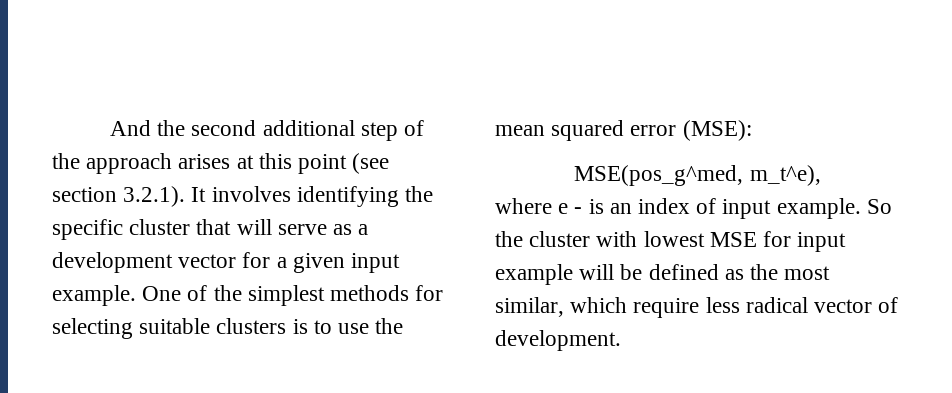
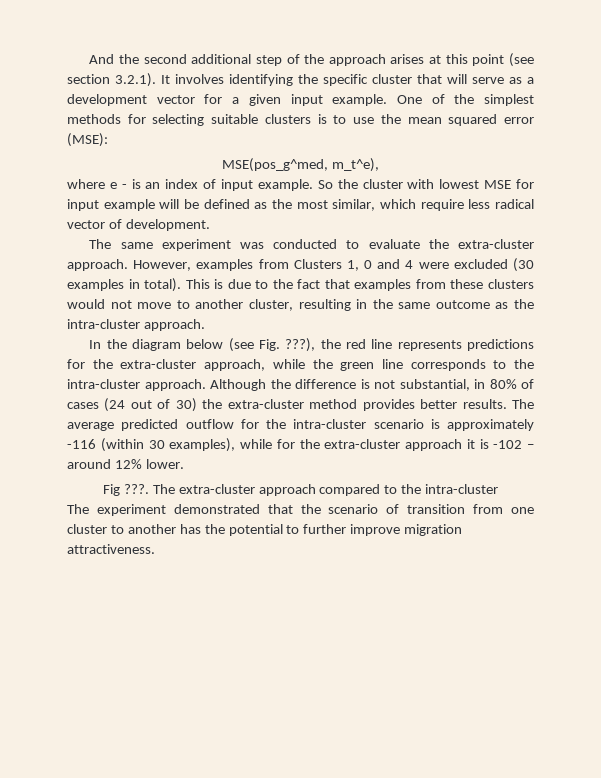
(621, 340) none -> [89,239,535,251] [67,258,534,272] [67,278,535,292] [67,299,534,311] [67,319,205,331] [89,338,534,352] [67,359,534,371] [67,379,534,391] [67,398,534,412] [67,419,534,431] [67,438,534,452] [67,459,184,469] [102,484,499,496] [67,504,535,516] [67,524,463,536] [67,544,155,554] // The same experiment was conducted to evaluate the extra-cluster approach. However, examples from Clusters 1, 0 and 4 were excluded (30 examples in total). This is due to the fact that examples from these clusters would not move to another cluster, resulting in the same outcome as the intra-cluster approach. // In the diagram below (see Fig. ???), the red line represents predictions for the extra-cluster approach, while the green line corresponds to the intra-cluster approach. Although the difference is not substantial, in 80% of cases (24 out of 30) the extra-cluster method provides better results. The average predicted outflow for the intra-cluster scenario is approximately -116 (within 30 examples), while for the extra-cluster approach it is -102 – around 12% lower. // Fig ???. The extra-cluster approach compared to the intra-cluster // The experiment demonstrated that the scenario of transition from one cluster to another has the potential to further improve migration attractiveness.

